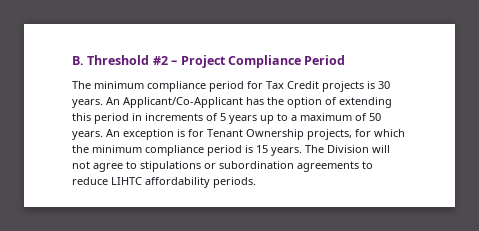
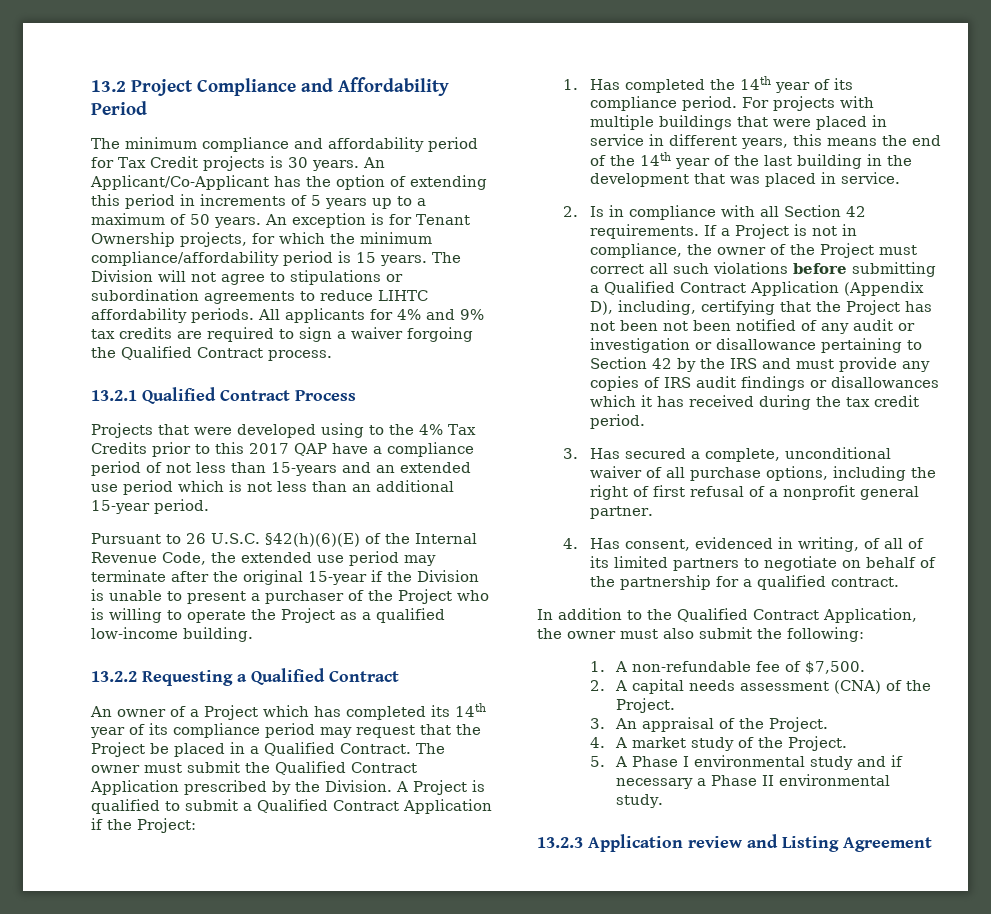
[72,55,301,68] B. Threshold #2 – Project Compliance -> [91,77,449,96] 13.2 Project Compliance and Affordability
(206, 86) none -> [294,137,424,152] and affordability
[145,145,204,156] compliance -> [91,251,279,266] compliance/affordability
(256, 182) none -> [258,308,484,323] [91,327,473,342] [91,346,332,361] [91,387,356,404] [91,423,476,438] [91,442,474,457] [91,461,471,476] [91,480,454,495] [91,499,209,514] [91,533,477,547] [91,551,436,566] [91,570,479,585] [91,589,489,604] [91,608,445,623] [91,627,253,642] [91,668,399,686] [90,703,486,720] [90,723,481,738] [91,742,445,757] [91,761,417,775] [90,780,485,795] [91,799,492,814] [91,818,196,833] [563,76,853,93] [589,96,874,111] [589,115,887,130] [589,134,941,149] [589,152,912,169] [589,172,900,187] [563,205,866,220] [589,224,857,239] [589,243,917,258] [589,262,936,277] [589,281,924,296] [589,300,932,315] [589,319,915,334] [589,338,922,353] [589,357,930,372] [589,376,939,391] [589,395,919,410] [589,414,645,429] [563,447,891,462] [589,466,936,481] [589,485,919,500] [589,506,653,519] [563,537,924,552] [589,556,936,571] [589,575,899,590] [537,608,917,623] [537,627,864,642] [589,661,866,674] [589,679,932,694] [616,698,676,713] [589,717,829,732] [589,736,848,751] [589,755,904,770] [616,774,891,789] [616,794,664,808] [537,834,932,852] All applicants for 4% and 9% tax credits are required to sign a waiver forgoing the Qualified Contract process. // 13.2.1 Qualified Contract Process // Projects that were developed using to the 4% Tax Credits prior to this 2017 QAP have a compliance period of not less than 15-years and an extended use period which is not less than an additional 15-year period. // Pursuant to 26 U.S.C. §42(h)(6)(E) of the Internal Revenue Code, the extended use period may terminate after the original 15-year if the Division is unable to present a purchaser of the Project who is willing to operate the Project as a qualified low-income building. // 13.2.2 Requesting a Qualified Contract // An owner of a Project which has completed its 14th year of its compliance period may request that the Project be placed in a Qualified Contract. The owner must submit the Qualified Contract Application prescribed by the Division. A Project is qualified to submit a Qualified Contract Application if the Project: // 1. Has completed the 14th year of its compliance period. For projects with multiple buildings that were placed in service in different years, this means the end of the 14th year of the last building in the development that was placed in service. // 2. Is in compliance with all Section 42 requirements. If a Project is not in compliance, the owner of the Project must correct all such violations before submitting a Qualified Contract Application (Appendix D), including, certifying that the Project has not been not been notified of any audit or investigation or disallowance pertaining to Section 42 by the IRS and must provide any copies of IRS audit findings or disallowances which it has received during the tax credit period. // 3. Has secured a complete, unconditional waiver of all purchase options, including the right of first refusal of a nonprofit general partner. // 4. Has consent, evidenced in writing, of all of its limited partners to negotiate on behalf of the partnership for a qualified contract. // In addition to the Qualified Contract Application, the owner must also submit the following: // 1. A non-refundable fee of $7,500. // 2. A capital needs assessment (CNA) of the Project. // 3. An appraisal of the Project. // 4. A market study of the Project. // 5. A Phase I environmental study and if necessary a Phase II environmental study. // 13.2.3 Application review and Listing Agreement

